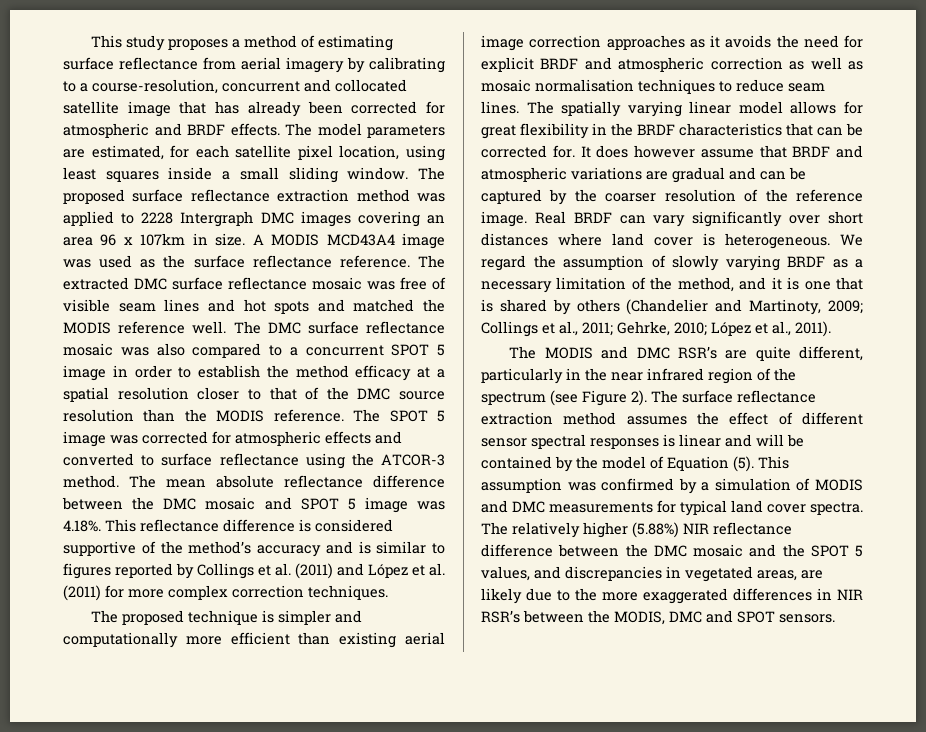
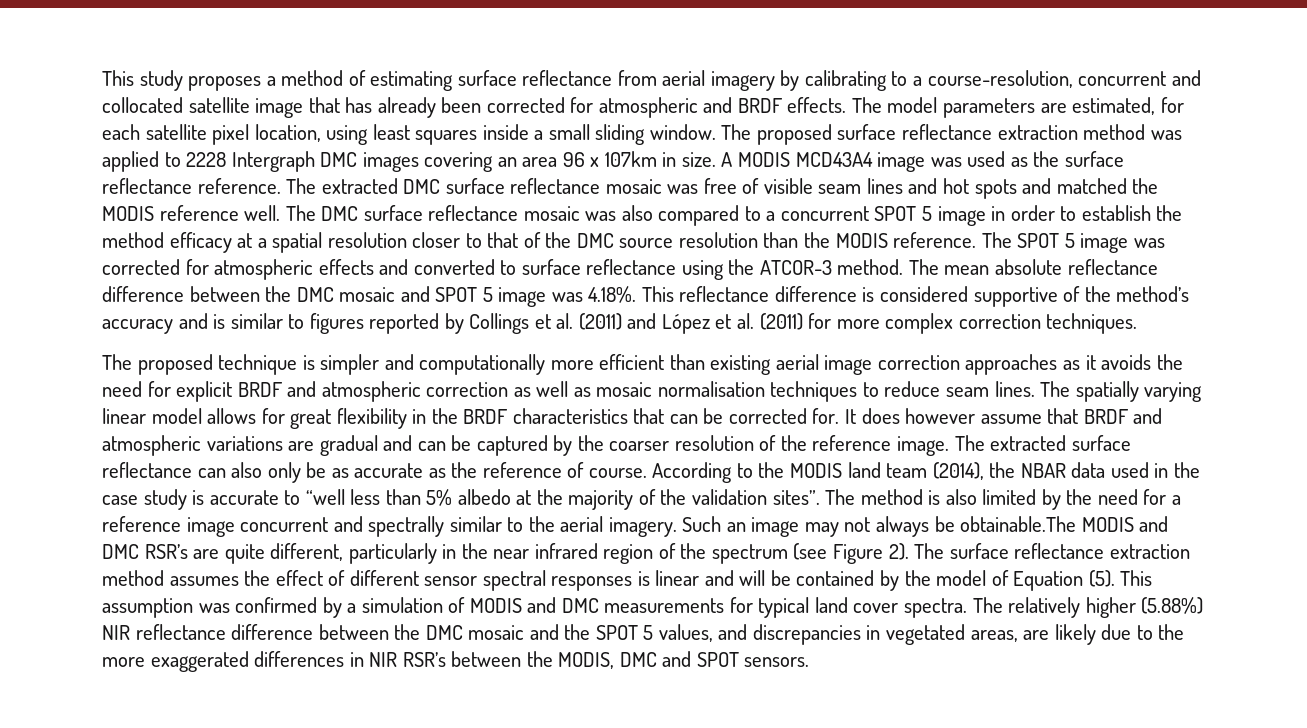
[534,211,863,227] [481,233,863,249] [481,255,863,271] [481,277,864,293] [481,299,863,315] [481,321,831,337] [509,346,537,359] Real BRDF can vary significantly over short distances where land cover is heterogeneous. We regard the assumption of slowly varying BRDF as a necessary limitation of the method, and it is one that is shared by others (Chandelier and Martinoty, 2009; Collings et al., 2011; Gehrke, 2010; López et al., 2011). // The -> [954,435,1131,451] [102,462,1200,483] [102,489,1181,510] [102,516,1077,537] The extracted surface reflectance can also only be as accurate as the reference of course. According to the MODIS land team (2014), the NBAR data used in the case study is accurate to “well less than 5% albedo at the majority of the validation sites”. The method is also limited by the need for a reference image concurrent and spectrally similar to the aerial imagery. Such an image may not always be obtainable.The

